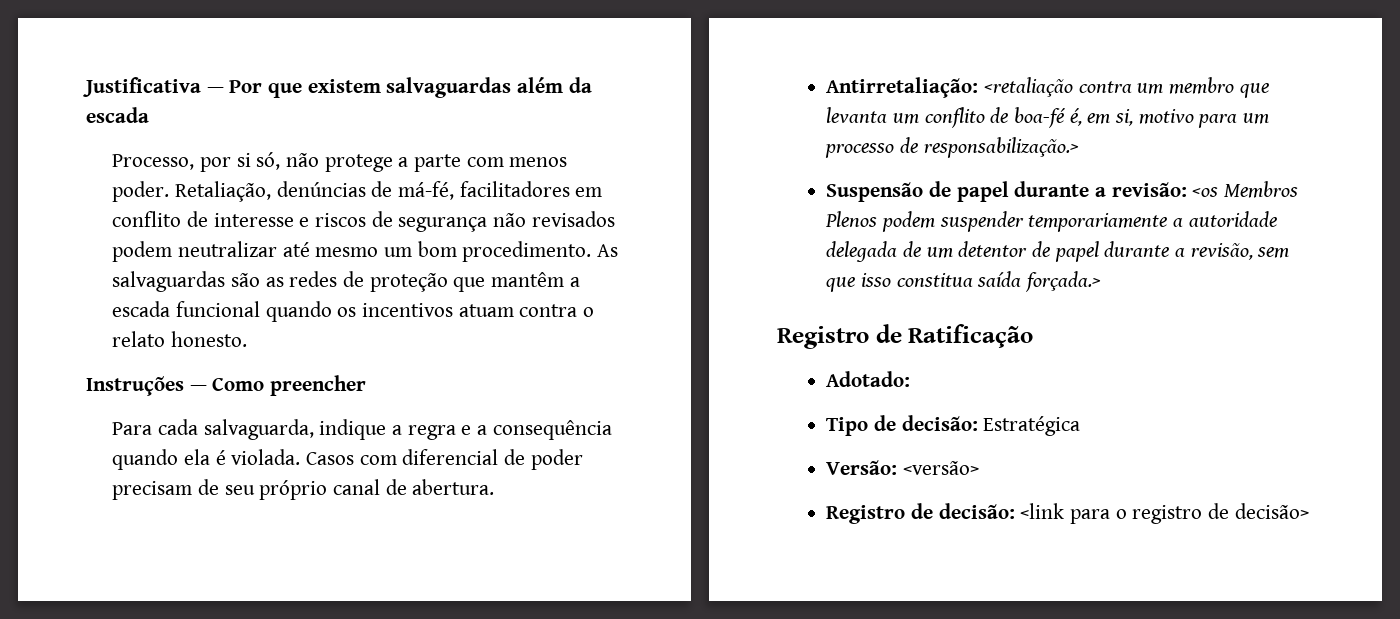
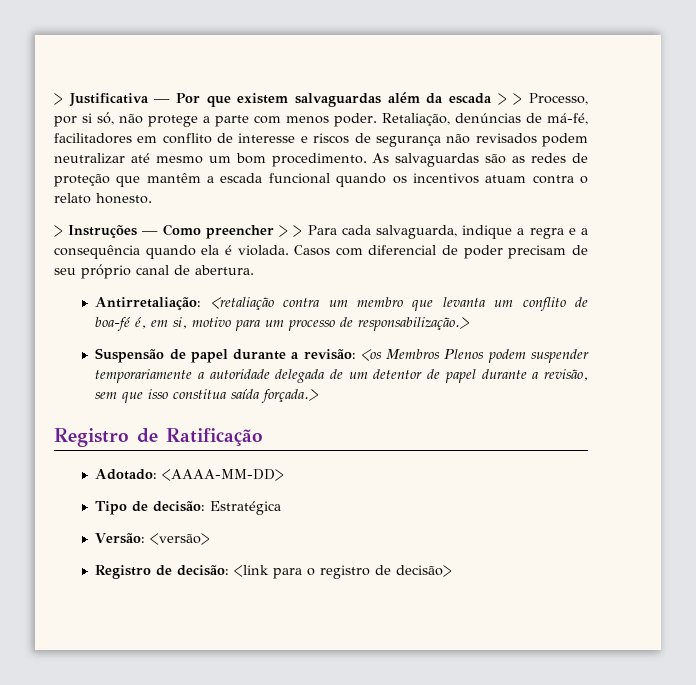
(83, 87) none -> [54,93,63,105] >
(149, 115) // -> [497,93,523,105] > >
(247, 339) none -> [54,225,63,237] >
(367, 385) // -> [279,225,303,237] > >
(911, 379) none -> [162,469,285,481] <AAAA-MM-DD>

